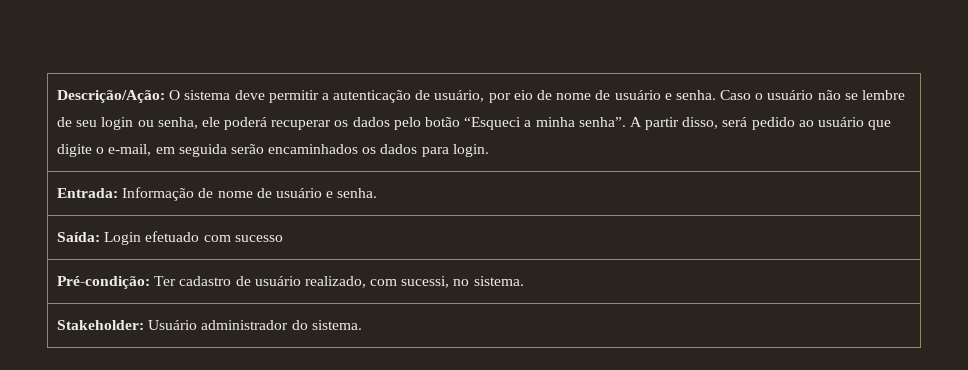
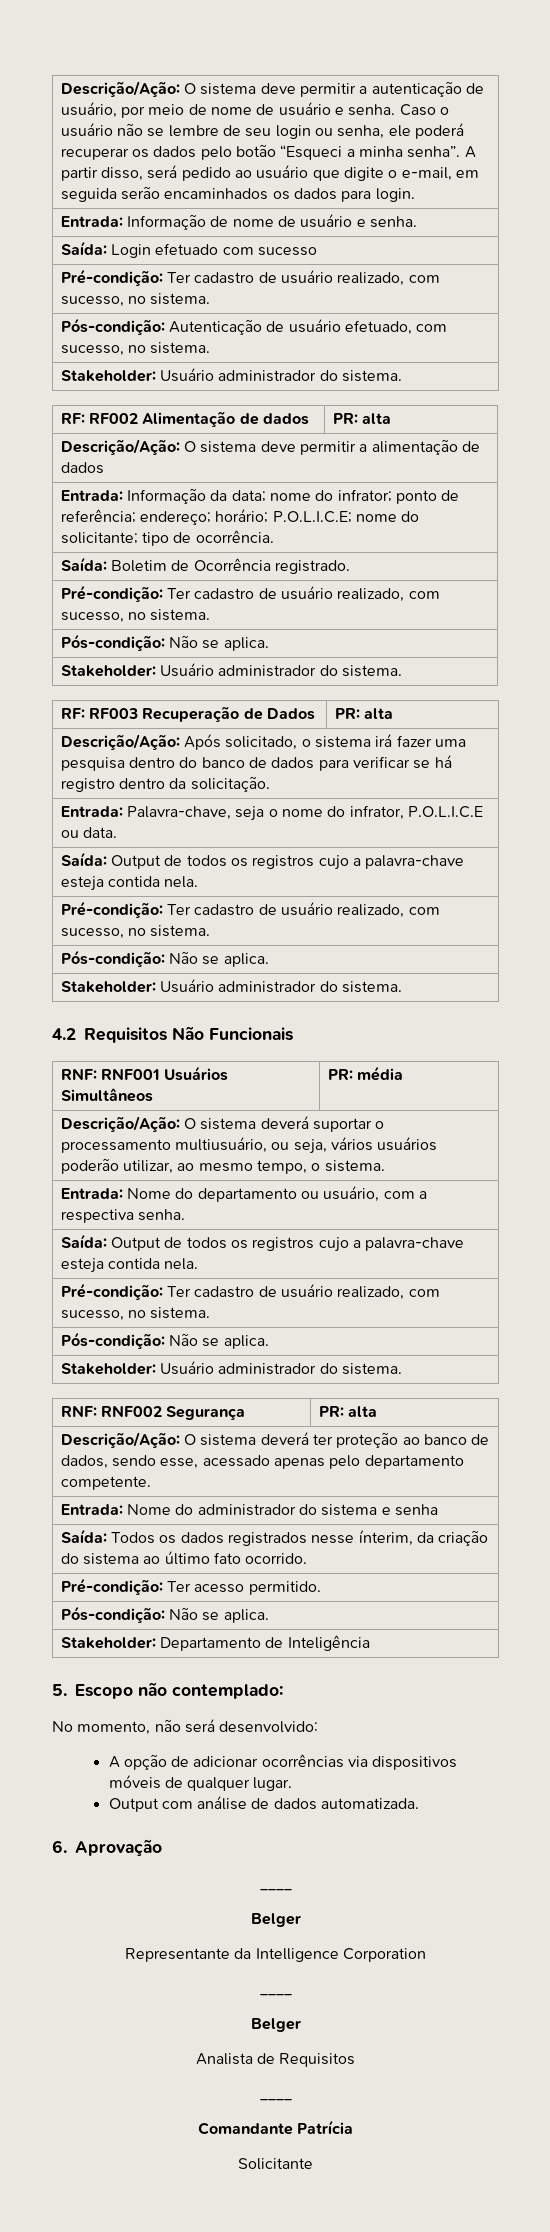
[513,90,533,100] eio -> [148,104,185,115] meio
[401,276,450,288] sucessi, -> [60,293,211,307] [60,318,448,335] [60,345,124,356] sucesso, no sistema. // Pós-condição: Autenticação de usuário efetuado, com sucesso,
(362, 325) none -> [60,411,310,427] [332,413,392,424] [60,439,480,455] [60,462,104,474] [60,488,460,504] [60,509,420,525] [60,530,274,546] [60,557,351,574] [60,585,440,602] [60,609,211,623] [60,634,269,651] [60,663,403,677] [60,706,316,722] [334,708,394,719] [60,734,466,750] [60,755,452,771] [60,776,270,792] [60,805,483,821] [60,827,118,838] [60,852,465,870] [60,876,199,891] [60,901,440,918] [60,925,211,939] [60,950,269,967] [60,979,403,993] [52,1026,293,1043] [60,1066,229,1081] [60,1088,153,1102] [327,1066,404,1081] [60,1116,385,1132] [60,1137,438,1154] [60,1158,385,1174] [60,1186,427,1202] [60,1209,186,1223] [60,1234,465,1252] [60,1258,199,1273] [60,1283,440,1300] [60,1307,211,1321] [60,1332,269,1349] [60,1361,403,1375] [60,1405,246,1420] [318,1406,378,1417] [60,1432,490,1448] [60,1455,464,1469] [60,1476,151,1490] [60,1504,438,1516] [60,1529,489,1546] [60,1551,308,1565] [60,1578,321,1595] [60,1606,269,1623] [60,1635,370,1651] [52,1682,283,1699] [52,1719,319,1735] [108,1754,458,1770] [108,1775,293,1791] [108,1796,420,1812] [52,1839,162,1856] [259,1889,292,1891] [250,1913,301,1927] [125,1948,426,1962] [259,1994,292,1996] [250,2018,301,2032] [195,2053,356,2067] [259,2099,292,2101] [197,2120,354,2135] [238,2158,313,2170] // RF: RF002 Alimentação de dados | PR: alta // Descrição/Ação: O sistema deve permitir a alimentação de dados // Entrada: Informação da data; nome do infrator; ponto de referência; endereço; horário; P.O.L.I.C.E; nome do solicitante; tipo de ocorrência. // Saída: Boletim de Ocorrência registrado. // Pré-condição: Ter cadastro de usuário realizado, com sucesso, no sistema. // Pós-condição: Não se aplica. // Stakeholder: Usuário administrador do sistema. // RF: RF003 Recuperação de Dados | PR: alta // Descrição/Ação: Após solicitado, o sistema irá fazer uma pesquisa dentro do banco de dados para verificar se há registro dentro da solicitação. // Entrada: Palavra-chave, seja o nome do infrator, P.O.L.I.C.E ou data. // Saída: Output de todos os registros cujo a palavra-chave esteja contida nela. // Pré-condição: Ter cadastro de usuário realizado, com sucesso, no sistema. // Pós-condição: Não se aplica. // Stakeholder: Usuário administrador do sistema. // 4.2 Requisitos Não Funcionais // RNF: RNF001 Usuários Simultâneos | PR: média // Descrição/Ação: O sistema deverá suportar o processamento multiusuário, ou seja, vários usuários poderão utilizar, ao mesmo tempo, o sistema. // Entrada: Nome do departamento ou usuário, com a respectiva senha. // Saída: Output de todos os registros cujo a palavra-chave esteja contida nela. // Pré-condição: Ter cadastro de usuário realizado, com sucesso, no sistema. // Pós-condição: Não se aplica. // Stakeholder: Usuário administrador do sistema. // RNF: RNF002 Segurança | PR: alta // Descrição/Ação: O sistema deverá ter proteção ao banco de dados, sendo esse, acessado apenas pelo departamento competente. // Entrada: Nome do administrador do sistema e senha // Saída: Todos os dados registrados nesse ínterim, da criação do sistema ao último fato ocorrido. // Pré-condição: Ter acesso permitido. // Pós-condição: Não se aplica. // Stakeholder: Departamento de Inteligência // 5. Escopo não contemplado: // No momento, não será desenvolvido: // A opção de adicionar ocorrências via dispositivos móveis de qualquer lugar. // Output com análise de dados automatizada. // 6. Aprovação // ____ // Belger // Representante da Intelligence Corporation // ____ // Belger // Analista de Requisitos // ____ // Comandante Patrícia // Solicitante

